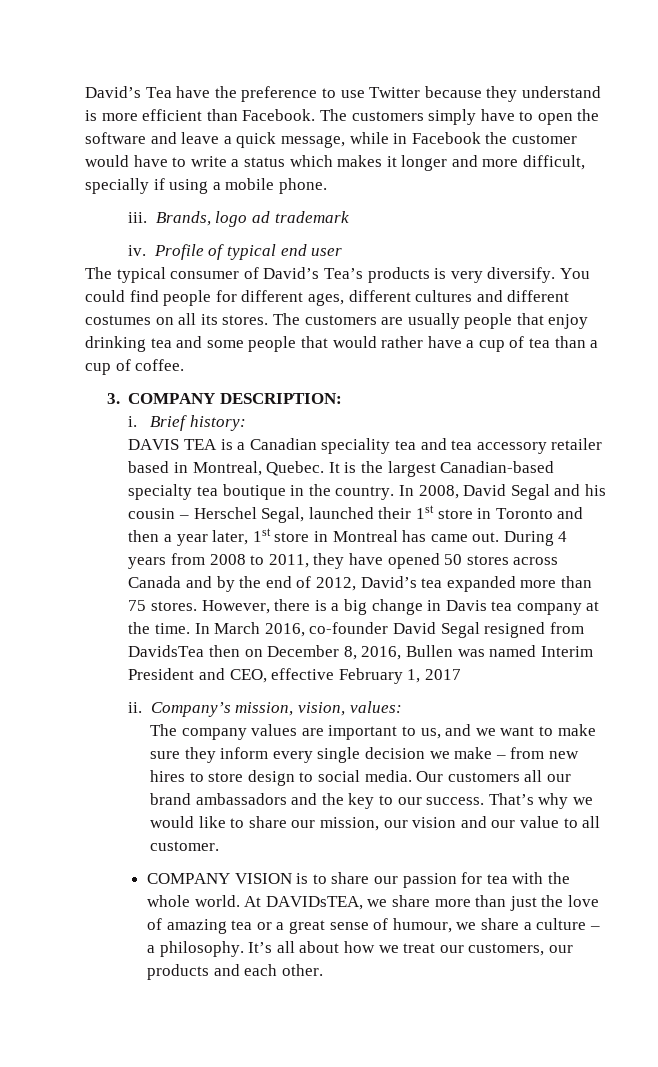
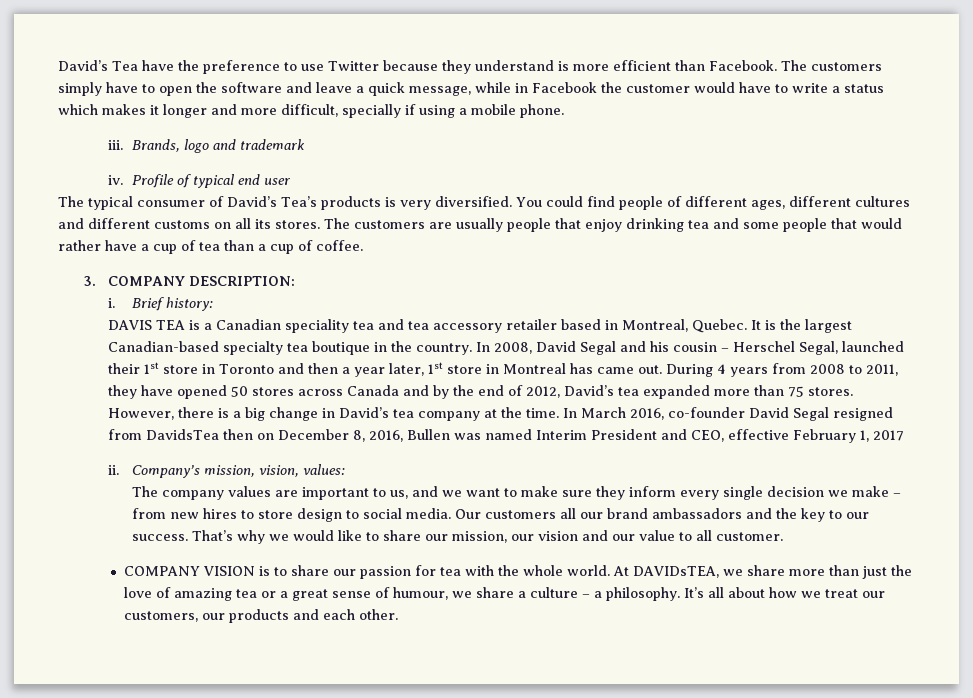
[252,211,271,223] ad -> [213,139,237,150] and
[487,267,556,283] diversify. -> [434,196,512,207] diversified.
[215,290,237,302] for -> [666,196,682,207] of
[85,315,151,325] costumes -> [154,220,210,229] customs
[445,600,487,611] Davis -> [338,407,389,418] David’s

